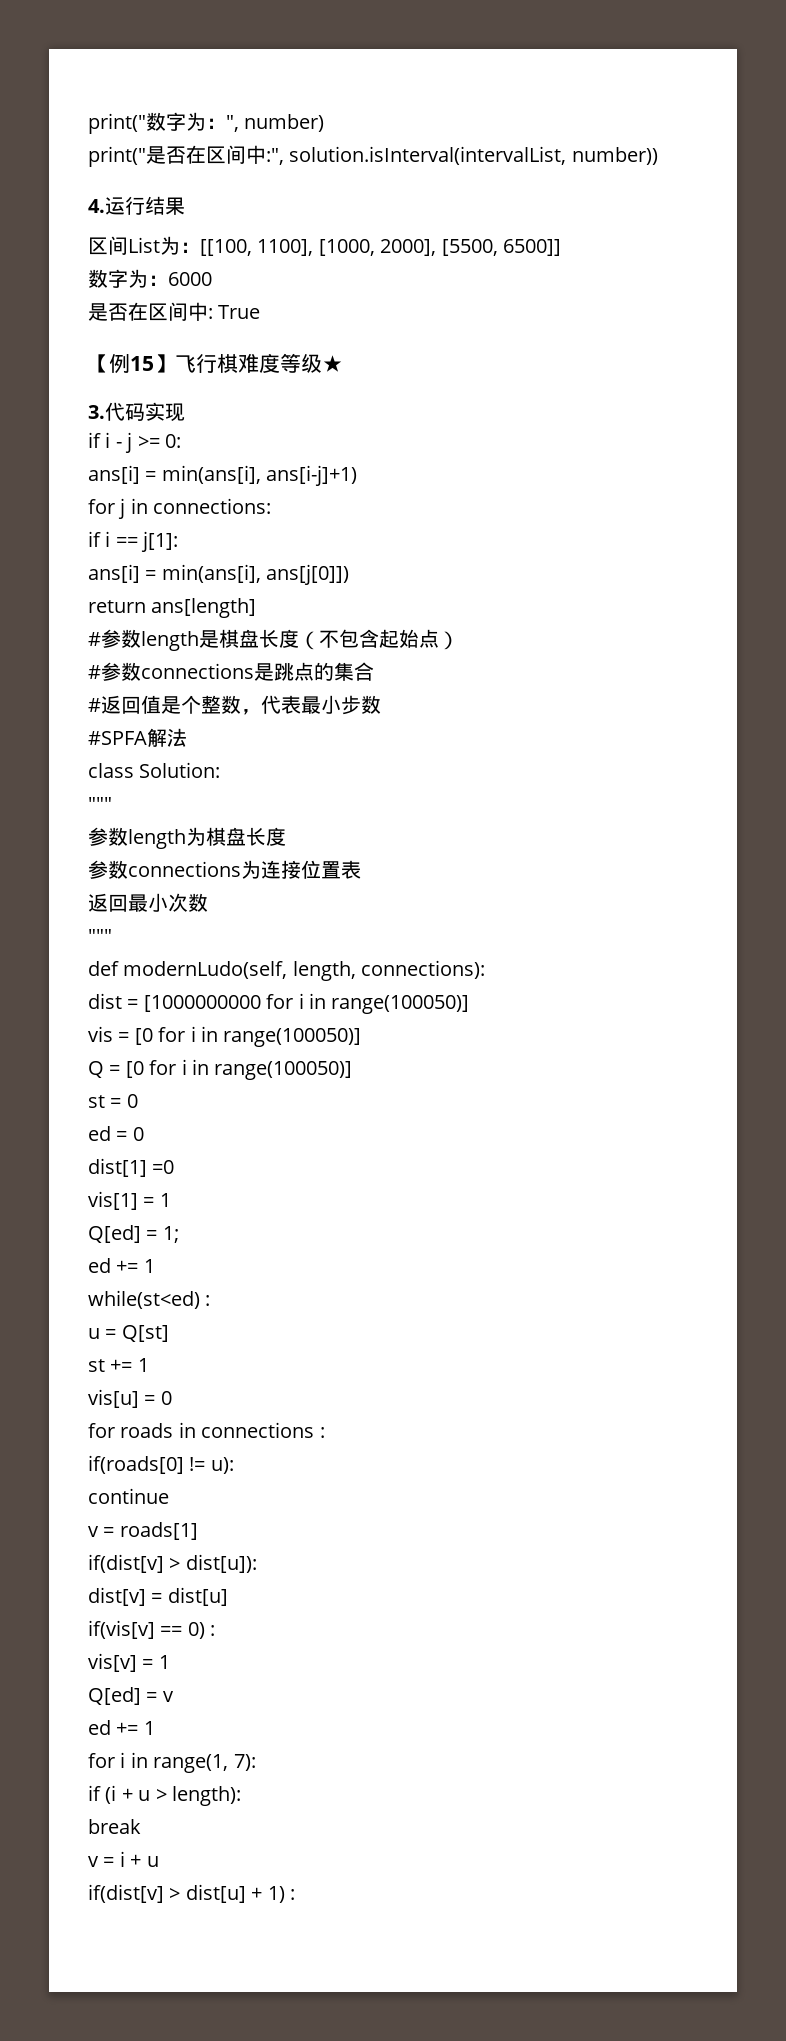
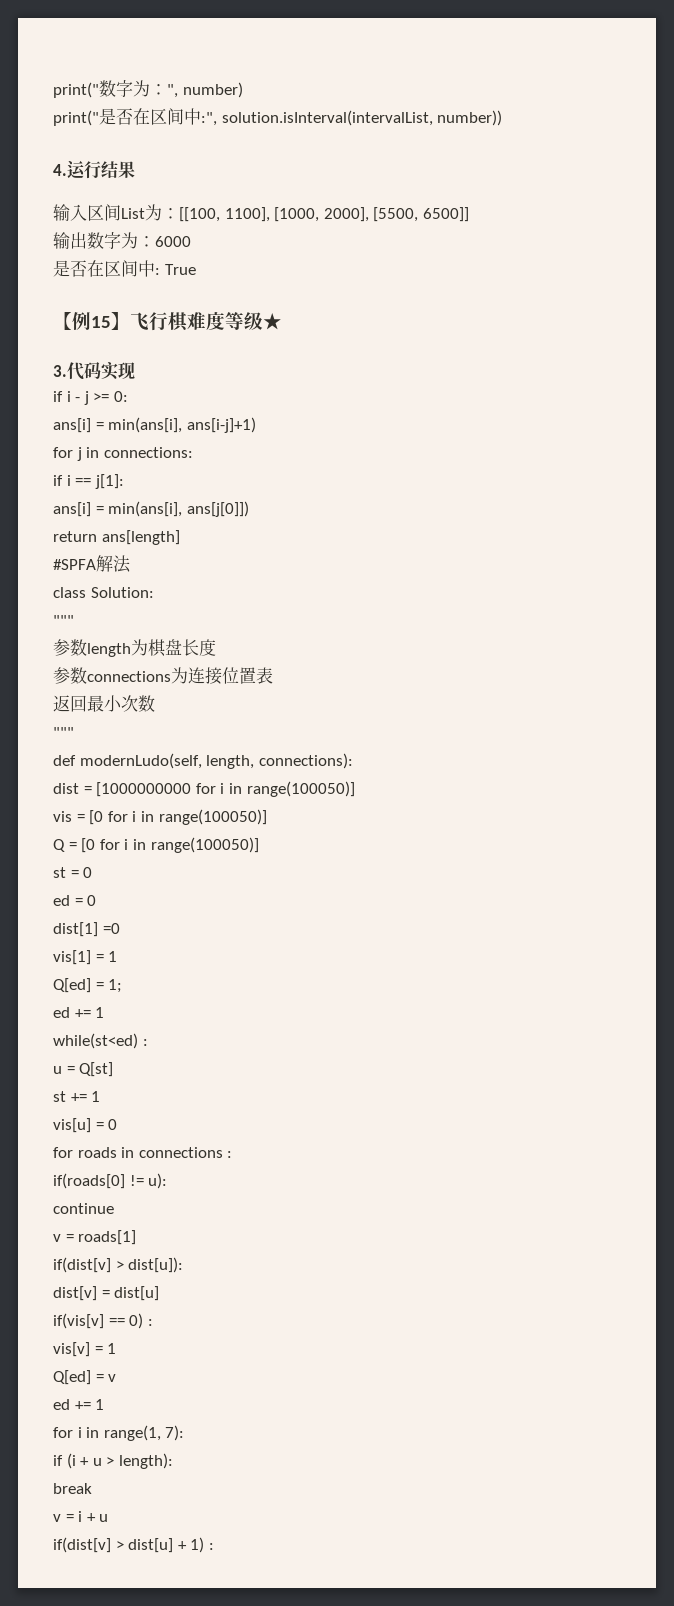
(185, 206) none -> [53,204,87,221] 输入
(561, 247) none -> [53,232,87,249] 输出
[88,629,459,651] [88,662,374,681] [88,695,381,715] // #参数length是棋盘长度（不包含起始点） // #参数connections是跳点的集合 // #返回值是个整数，代表最小步数 -> (180, 537) none

